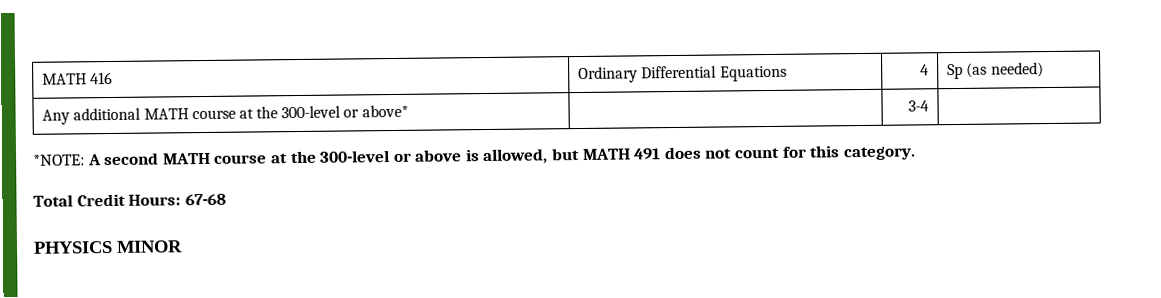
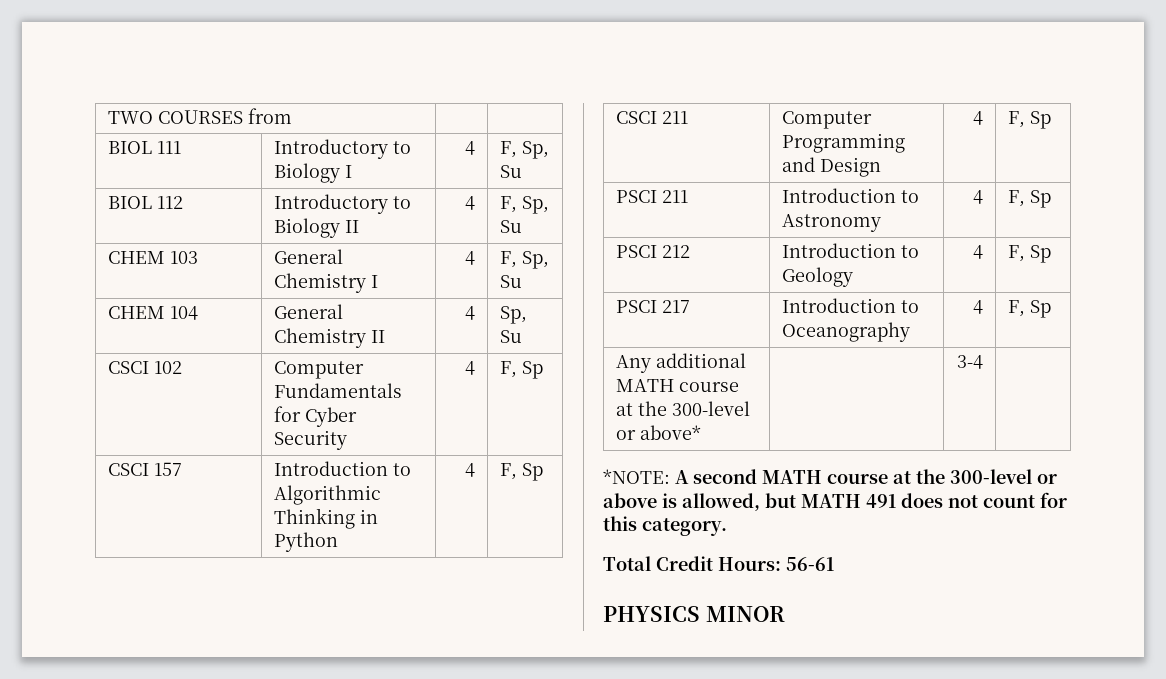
[42,71,114,85] [578,65,787,84] [919,64,929,76] [947,62,1044,80] MATH 416 | Ordinary Differential Equations | 4 | Sp (as needed) -> [107,108,292,124] [107,141,181,154] [273,139,411,159] [273,163,352,183] [465,141,476,155] [499,141,549,159] [499,165,522,178] [107,196,183,209] [273,194,411,214] [273,218,359,238] [465,196,476,210] [499,196,549,214] [499,220,522,233] [107,251,198,264] [273,249,343,264] [273,273,378,293] [465,251,476,265] [499,251,549,269] [499,275,522,288] [107,306,198,320] [273,304,343,319] [273,328,385,348] [465,306,476,320] [499,306,527,324] [499,330,522,343] [107,361,182,374] [273,361,364,379] [273,383,402,398] [273,406,357,427] [273,430,347,450] [465,361,476,375] [499,361,543,379] [107,462,182,476] [273,461,411,476] [273,485,381,505] [273,508,378,529] [273,532,338,552] [465,463,476,477] [499,463,543,481] [615,111,688,124] [781,111,872,129] [781,133,905,153] [781,157,881,177] [973,111,984,125] [1007,111,1051,129] [615,190,688,203] [781,188,919,203] [781,214,881,232] [973,190,984,204] [1007,190,1051,208] [615,245,690,258] [781,243,919,258] [781,267,853,287] [973,245,984,259] [1007,245,1051,263] [615,300,690,313] [781,298,919,313] [781,322,910,342] [973,300,984,314] [1007,300,1051,318] TWO COURSES from | | // BIOL 111 | Introductory to Biology I | 4 | F, Sp, Su // BIOL 112 | Introductory to Biology II | 4 | F, Sp, Su // CHEM 103 | General Chemistry I | 4 | F, Sp, Su // CHEM 104 | General Chemistry II | 4 | Sp, Su // CSCI 102 | Computer Fundamentals for Cyber Security | 4 | F, Sp // CSCI 157 | Introduction to Algorithmic Thinking in Python | 4 | F, Sp // CSCI 211 | Computer Programming and Design | 4 | F, Sp // PSCI 211 | Introduction to Astronomy | 4 | F, Sp // PSCI 212 | Introduction to Geology | 4 | F, Sp // PSCI 217 | Introduction to Oceanography | 4 | F, Sp
[184,193,226,206] 67-68 -> [786,557,834,571] 56-61

